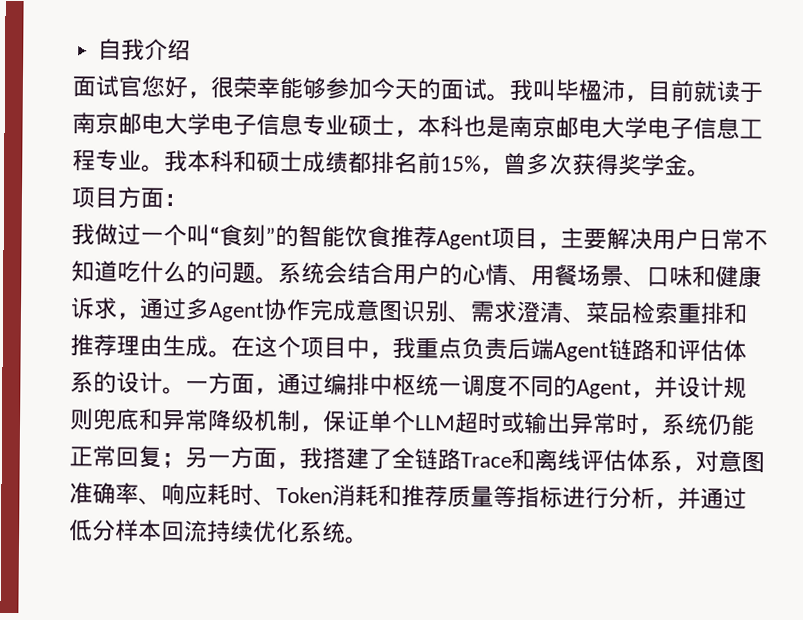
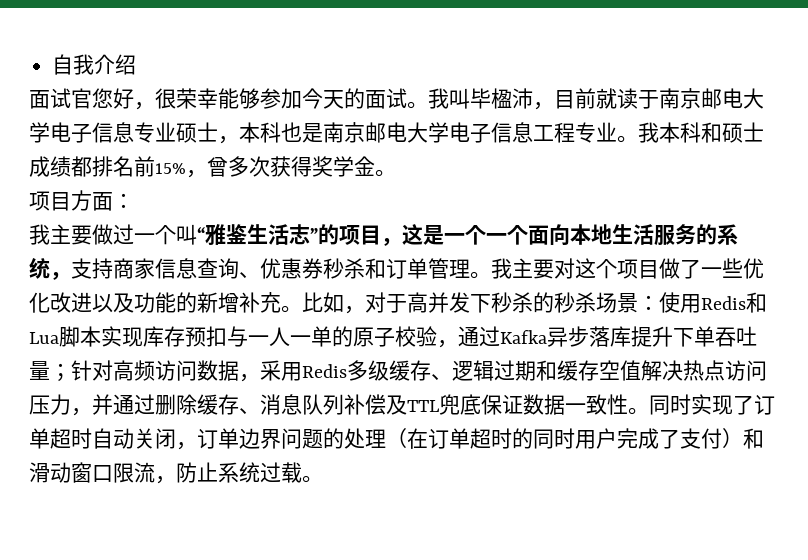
(95, 234) none -> [50,224,92,245] 主要
[219,224,768,252] [71,260,762,289] [70,297,748,325] [70,334,747,362] [70,371,747,399] [69,408,755,437] [69,445,765,474] [69,482,747,510] [69,519,346,544] 食刻”的智能饮食推荐Agent项目，主要解决用户日常不知道吃什么的问题。系统会结合用户的心情、用餐场景、口味和健康诉求，通过多Agent协作完成意图识别、需求澄清、菜品检索重排和推荐理由生成。在这个项目中，我重点负责后端Agent链路和评估体系的设计。一方面，通过编排中枢统一调度不同的Agent，并设计规则兜底和异常降级机制，保证单个LLM超时或输出异常时，系统仍能正常回复；另一方面，我搭建了全链路Trace和离线评估体系，对意图准确率、响应耗时、Token消耗和推荐质量等指标进行分析，并通过低分样本回流持续优化系统 -> [205,224,738,246] [29,257,764,280] [29,292,767,314] [29,326,757,348] [29,360,767,382] [29,394,775,416] [29,428,764,450] [29,462,302,484] 雅鉴生活志”的项目，这是一个一个面向本地生活服务的系统，支持商家信息查询、优惠券秒杀和订单管理。我主要对这个项目做了一些优化改进以及功能的新增补充。比如，对于高并发下秒杀的秒杀场景：使用Redis和Lua脚本实现库存预扣与一人一单的原子校验，通过Kafka异步落库提升下单吞吐量；针对高频访问数据，采用Redis多级缓存、逻辑过期和缓存空值解决热点访问压力，并通过删除缓存、消息队列补偿及TTL兜底保证数据一致性。同时实现了订单超时自动关闭，订单边界问题的处理（在订单超时的同时用户完成了支付）和滑动窗口限流，防止系统过载

